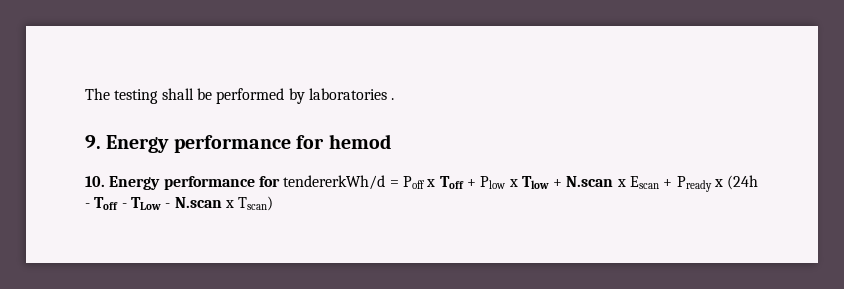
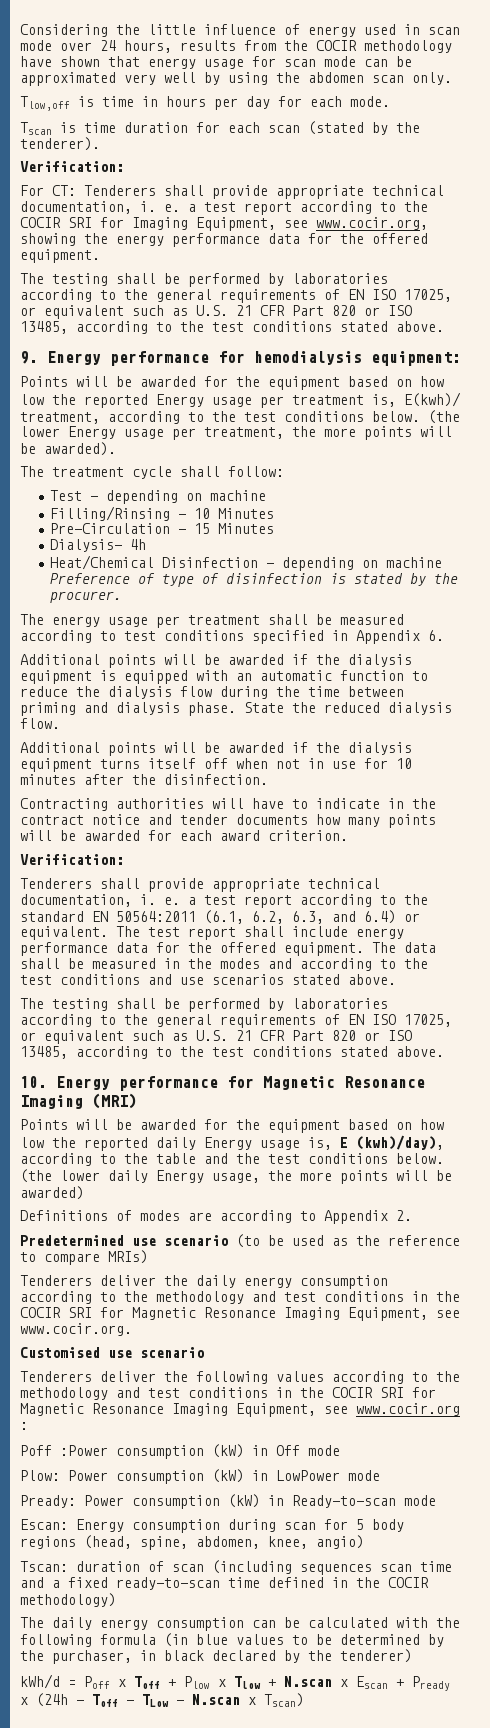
[85,88,395,104] [85,134,391,153] [85,175,386,190] The testing shall be performed by laboratories . // 9. Energy performance for hemod // 10. Energy performance for tendererkWh/d -> [20,24,460,37] [20,40,452,53] [20,56,412,69] [20,72,452,86] [20,96,390,111] [20,121,420,135] [20,137,100,151] [20,161,124,172] [20,185,444,199] [20,201,428,215] [20,217,428,231] [20,233,428,247] [20,249,100,263] [20,273,388,287] [20,289,452,303] [20,305,412,319] [20,321,444,334] [20,351,461,366] [20,376,444,390] [20,392,461,408] [20,410,460,424] [20,426,452,440] [20,442,116,456] [20,466,284,479] [49,490,266,504] [49,506,274,521] [49,523,274,534] [49,539,146,552] [49,555,442,571] [49,573,458,587] [49,591,122,603] [20,614,404,628] [20,630,444,644] [20,654,412,668] [20,670,428,684] [20,686,404,699] [20,702,452,716] [20,718,60,729] [20,742,412,756] [20,758,412,772] [20,774,268,785] [20,798,436,811] [20,814,436,828] [20,830,348,841] [20,854,124,865] [20,878,380,892] [20,894,428,908] [20,910,420,924] [20,926,404,940] [20,942,436,956] [20,958,428,971] [20,974,396,985] [20,998,388,1012] [20,1014,452,1028] [20,1030,412,1044] [20,1046,444,1059] [20,1076,425,1091] [20,1093,137,1109] [20,1119,444,1133] [20,1135,444,1151] [20,1153,444,1166] [20,1169,452,1184] [20,1186,84,1200] [20,1210,412,1224] [20,1234,460,1248] [20,1250,148,1265] [20,1275,388,1289] [20,1291,460,1304] [20,1307,460,1321] [20,1323,132,1336] [20,1347,204,1358] [20,1371,460,1384] [20,1387,436,1400] [20,1403,460,1417] [20,1422,28,1430] [20,1444,340,1459] [20,1469,380,1484] [20,1494,436,1509] [20,1519,404,1533] [20,1535,364,1550] [20,1560,452,1575] [20,1577,429,1590] [20,1593,116,1607] [20,1617,460,1631] [20,1633,444,1647] [20,1649,412,1664] [20,1674,60,1689] Considering the little influence of energy used in scan mode over 24 hours, results from the COCIR methodology have shown that energy usage for scan mode can be approximated very well by using the abdomen scan only. // Tlow,off is time in hours per day for each mode. // Tscan is time duration for each scan (stated by the tenderer). // Verification: // For CT: Tenderers shall provide appropriate technical documentation, i. e. a test report according to the COCIR SRI for Imaging Equipment, see www.cocir.org, showing the energy performance data for the offered equipment. // The testing shall be performed by laboratories according to the general requirements of EN ISO 17025, or equivalent such as U.S. 21 CFR Part 820 or ISO 13485, according to the test conditions stated above. // 9. Energy performance for hemodialysis equipment: // Points will be awarded for the equipment based on how low the reported Energy usage per treatment is, E(kwh)/ treatment, according to the test conditions below. (the lower Energy usage per treatment, the more points will be awarded). // The treatment cycle shall follow: // Test - depending on machine // Filling/Rinsing - 10 Minutes // Pre-Circulation - 15 Minutes // Dialysis- 4h // Heat/Chemical Disinfection - depending on machine Preference of type of disinfection is stated by the procurer. // The energy usage per treatment shall be measured according to test conditions specified in Appendix 6. // Additional points will be awarded if the dialysis equipment is equipped with an automatic function to reduce the dialysis flow during the time between priming and dialysis phase. State the reduced dialysis flow. // Additional points will be awarded if the dialysis equipment turns itself off when not in use for 10 minutes after the disinfection. // Contracting authorities will have to indicate in the contract notice and tender documents how many points will be awarded for each award criterion. // Verification: // Tenderers shall provide appropriate technical documentation, i. e. a test report according to the standard EN 50564:2011 (6.1, 6.2, 6.3, and 6.4) or equivalent. The test report shall include energy performance data for the offered equipment. The data shall be measured in the modes and according to the test conditions and use scenarios stated above. // The testing shall be performed by laboratories according to the general requirements of EN ISO 17025, or equivalent such as U.S. 21 CFR Part 820 or ISO 13485, according to the test conditions stated above. // 10. Energy performance for Magnetic Resonance Imaging (MRI) // Points will be awarded for the equipment based on how low the reported daily Energy usage is, E (kwh)/day), according to the table and the test conditions below. (the lower daily Energy usage, the more points will be awarded) // Definitions of modes are according to Appendix 2. // Predetermined use scenario (to be used as the reference to compare MRIs) // Tenderers deliver the daily energy consumption according to the methodology and test conditions in the COCIR SRI for Magnetic Resonance Imaging Equipment, see www.cocir.org. // Customised use scenario // Tenderers deliver the following values according to the methodology and test conditions in the COCIR SRI for Magnetic Resonance Imaging Equipment, see www.cocir.org : // Poff :Power consumption (kW) in Off mode // Plow: Power consumption (kW) in LowPower mode // Pready: Power consumption (kW) in Ready-to-scan mode // Escan: Energy consumption during scan for 5 body regions (head, spine, abdomen, knee, angio) // Tscan: duration of scan (including sequences scan time and a fixed ready-to-scan time defined in the COCIR methodology) // The daily energy consumption can be calculated with the following formula (in blue values to be determined by the purchaser, in black declared by the tenderer) // kWh/d

